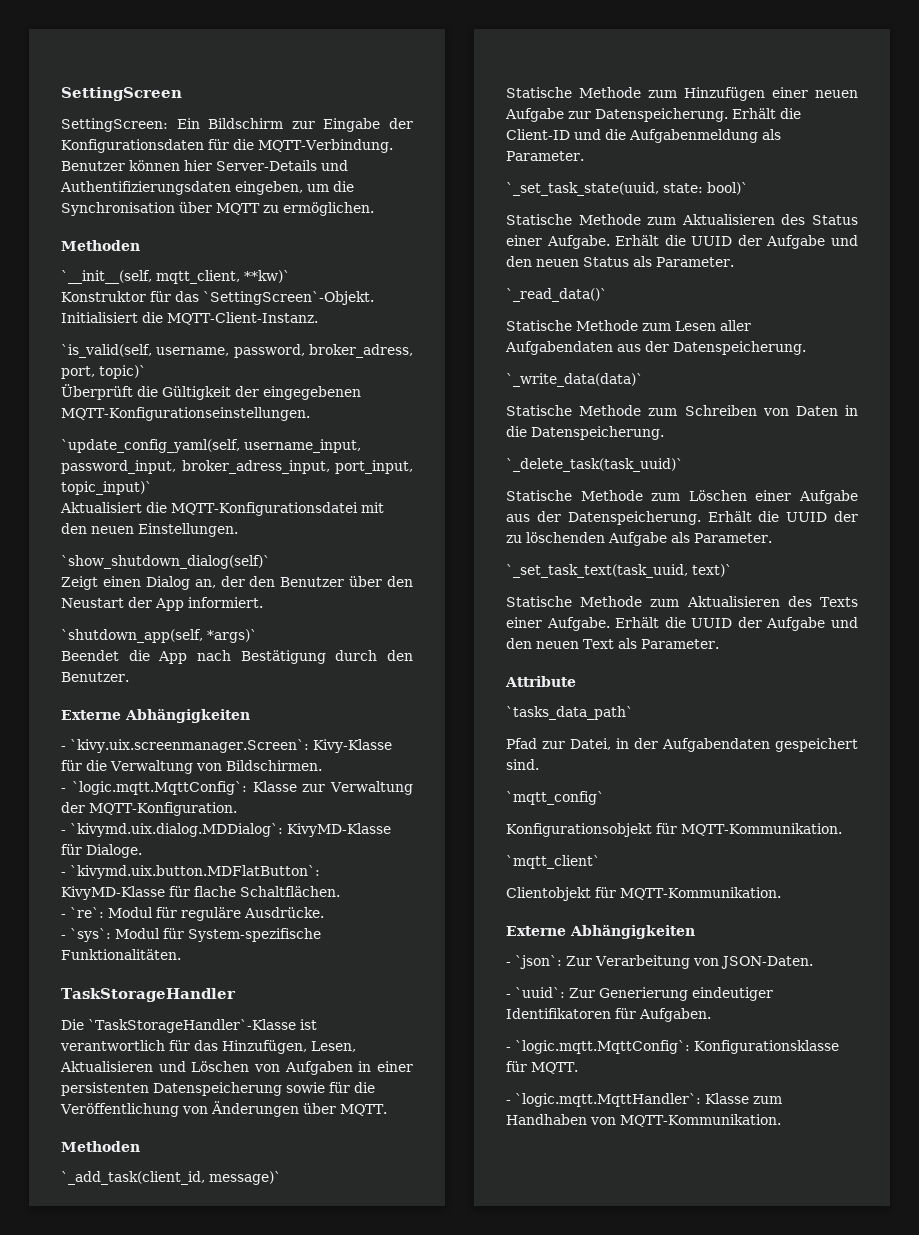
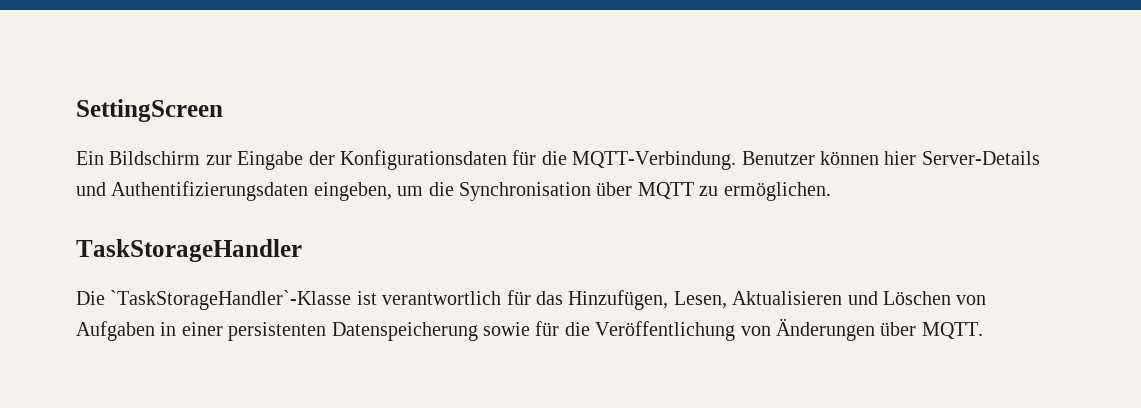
[61,118,168,132] SettingScreen: -> (223, 110) none
[61,240,140,251] [61,270,290,284] [61,291,374,305] [61,312,318,325] [61,344,413,358] [61,365,146,379] [61,384,361,400] [61,407,310,421] [61,439,361,453] [61,460,413,474] [61,481,152,495] [60,502,384,516] [61,523,238,537] [61,555,270,569] [61,576,413,590] [61,597,263,611] [61,629,257,643] [61,650,413,664] [61,672,129,682] [61,709,250,723] [61,739,392,753] [61,760,322,774] [61,781,414,795] [61,802,237,816] [61,823,391,837] [61,844,142,858] [61,865,320,879] [61,886,340,900] [61,907,324,921] [61,928,321,942] [61,949,181,960] // Methoden // `__init__(self, mqtt_client, **kw)` // Konstruktor für das `SettingScreen`-Objekt. Initialisiert die MQTT-Client-Instanz. // `is_valid(self, username, password, broker_adress, port, topic)` // Überprüft die Gültigkeit der eingegebenen MQTT-Konfigurationseinstellungen. // `update_config_yaml(self, username_input, password_input, broker_adress_input, port_input, topic_input)` // Aktualisiert die MQTT-Konfigurationsdatei mit den neuen Einstellungen. // `show_shutdown_dialog(self)` // Zeigt einen Dialog an, der den Benutzer über den Neustart der App informiert. // `shutdown_app(self, *args)` // Beendet die App nach Bestätigung durch den Benutzer. // Externe Abhängigkeiten // - `kivy.uix.screenmanager.Screen`: Kivy-Klasse für die Verwaltung von Bildschirmen. // - `logic.mqtt.MqttConfig`: Klasse zur Verwaltung der MQTT-Konfiguration. // - `kivymd.uix.dialog.MDDialog`: KivyMD-Klasse für Dialoge. // - `kivymd.uix.button.MDFlatButton`: KivyMD-Klasse für flache Schaltflächen. // - `re`: Modul für reguläre Ausdrücke. // - `sys`: Modul für System-spezifische Funktionalitäten. -> (831, 191) none
[61,1141,140,1152] [61,1171,281,1185] [506,87,858,101] [505,108,801,122] [506,129,781,143] [506,151,584,161] [506,182,748,196] [506,214,858,225] [506,235,858,249] [506,256,734,267] [506,288,607,302] [506,320,751,331] [505,341,806,355] [506,373,643,387] [506,405,858,416] [506,426,664,440] [506,458,683,472] [506,490,858,504] [506,511,858,525] [506,532,772,546] [506,564,732,578] [506,596,859,607] [506,617,858,631] [506,638,719,649] [505,676,576,687] [506,706,633,720] [506,738,858,752] [506,759,539,770] [506,791,604,805] [506,823,842,837] [506,855,600,869] [506,887,781,901] [506,925,695,939] [506,955,813,969] [506,987,773,1001] [506,1008,711,1022] [506,1040,839,1054] [506,1061,578,1074] [506,1093,782,1107] [506,1114,781,1127] // Methoden // `_add_task(client_id, message)` // Statische Methode zum Hinzufügen einer neuen Aufgabe zur Datenspeicherung. Erhält die Client-ID und die Aufgabenmeldung als Parameter. // `_set_task_state(uuid, state: bool)` // Statische Methode zum Aktualisieren des Status einer Aufgabe. Erhält die UUID der Aufgabe und den neuen Status als Parameter. // `_read_data()` // Statische Methode zum Lesen aller Aufgabendaten aus der Datenspeicherung. // `_write_data(data)` // Statische Methode zum Schreiben von Daten in die Datenspeicherung. // `_delete_task(task_uuid)` // Statische Methode zum Löschen einer Aufgabe aus der Datenspeicherung. Erhält die UUID der zu löschenden Aufgabe als Parameter. // `_set_task_text(task_uuid, text)` // Statische Methode zum Aktualisieren des Texts einer Aufgabe. Erhält die UUID der Aufgabe und den neuen Text als Parameter. // Attribute // `tasks_data_path` // Pfad zur Datei, in der Aufgabendaten gespeichert sind. // `mqtt_config` // Konfigurationsobjekt für MQTT-Kommunikation. // `mqtt_client` // Clientobjekt für MQTT-Kommunikation. // Externe Abhängigkeiten // - `json`: Zur Verarbeitung von JSON-Daten. // - `uuid`: Zur Generierung eindeutiger Identifikatoren für Aufgaben. // - `logic.mqtt.MqttConfig`: Konfigurationsklasse für MQTT. // - `logic.mqtt.MqttHandler`: Klasse zum Handhaben von MQTT-Kommunikation. -> (983, 330) none

